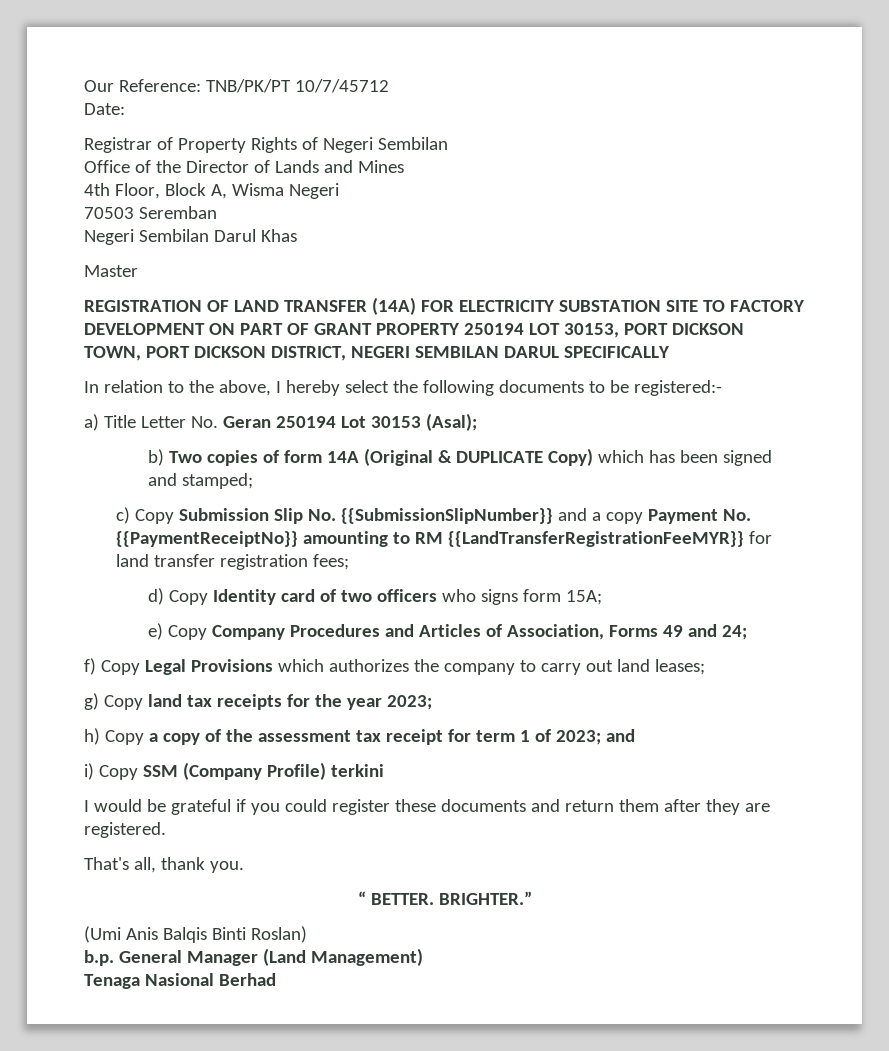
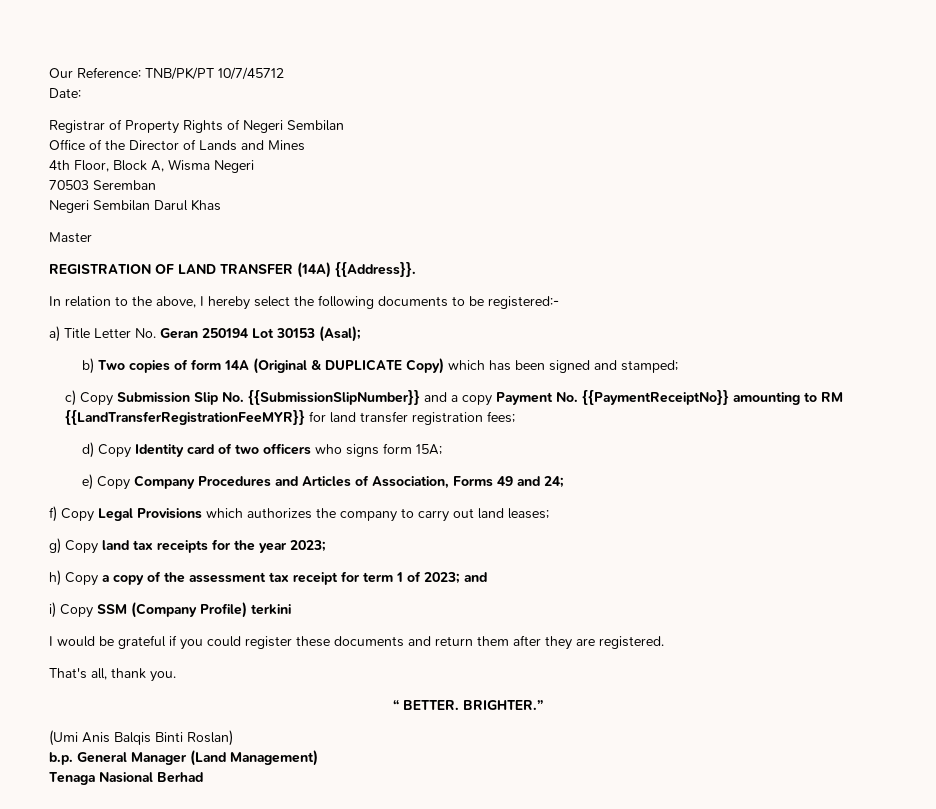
[420,300,805,312] [84,323,744,338] [84,346,670,361] FOR ELECTRICITY SUBSTATION SITE TO FACTORY DEVELOPMENT ON PART OF GRANT PROPERTY 250194 LOT 30153, PORT DICKSON TOWN, PORT DICKSON DISTRICT, NEGERI SEMBILAN DARUL SPECIFICALLY -> [335,262,416,277] {{Address}}.

